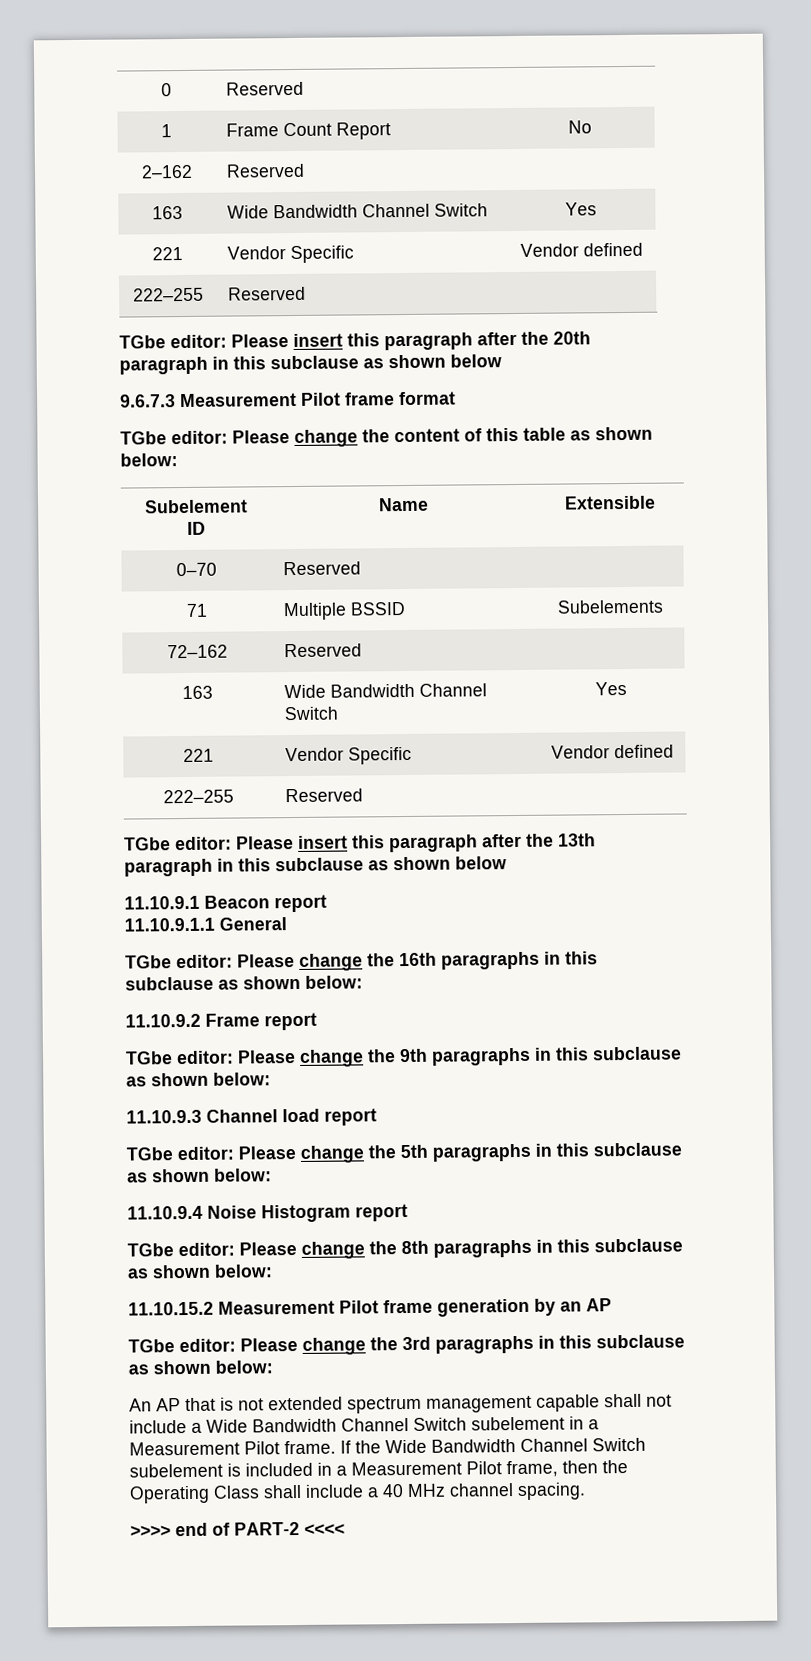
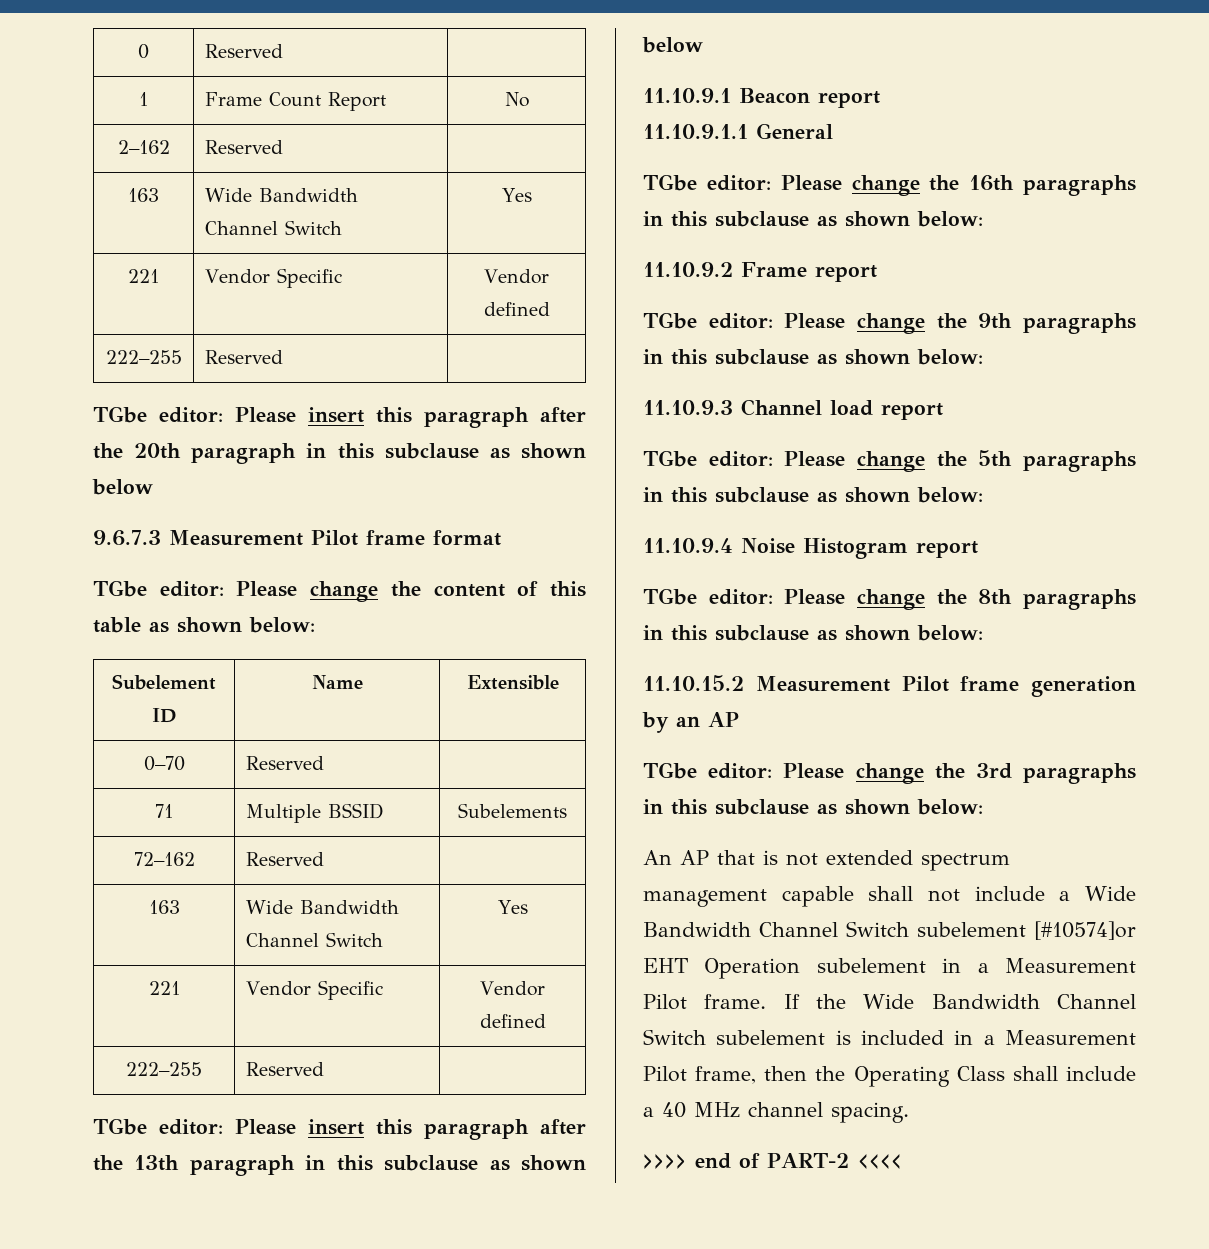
(565, 1423) none -> [1034,921,1136,940] [643,958,926,979] [#10574]or EHT Operation subelement

